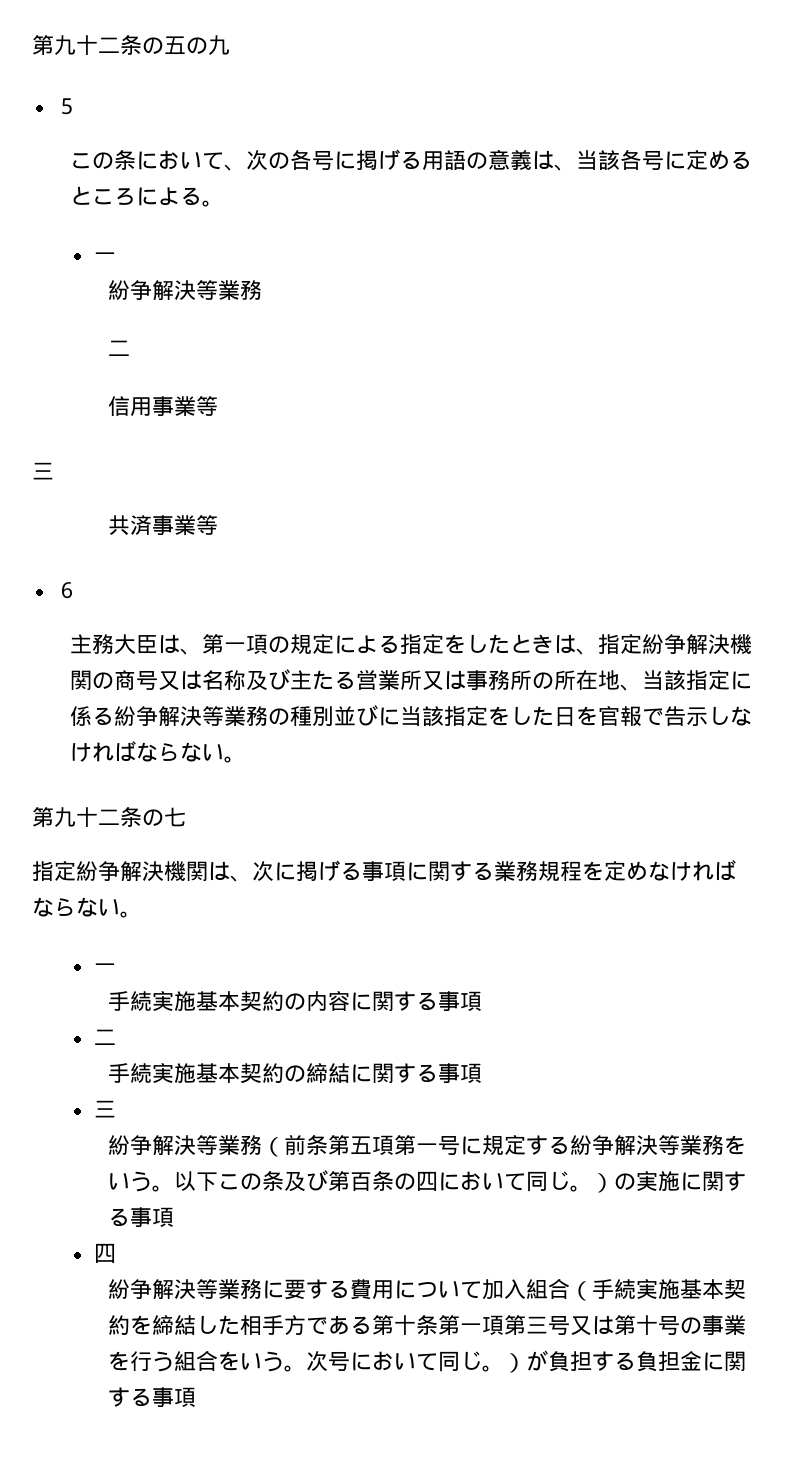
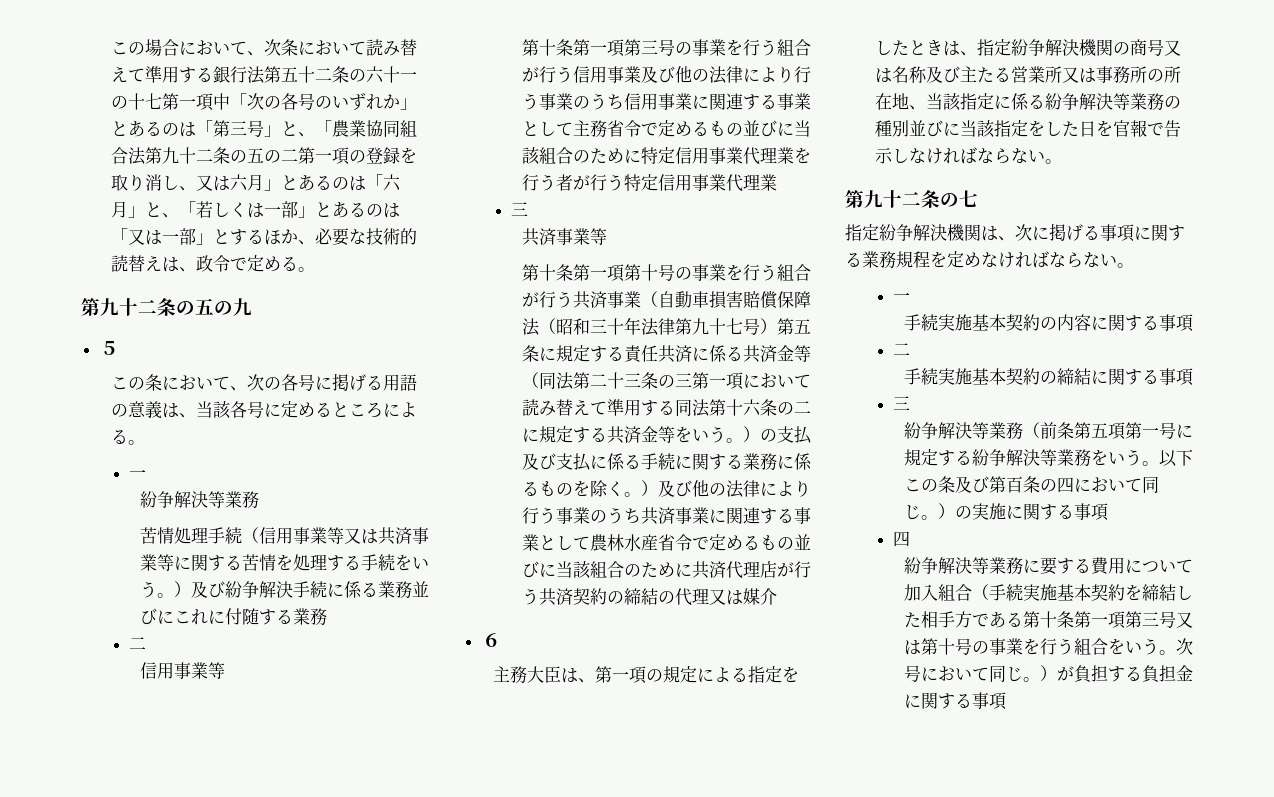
(32, 45) none -> [110,39,417,56] [110,66,417,84] [110,93,417,111] [110,120,417,137] [110,147,417,165] [110,174,401,191] [110,201,400,218] [110,228,417,246] [110,255,315,272] この場合において、次条において読み替えて準用する銀行法第五十二条の六十一の十七第一項中「次の各号のいずれか」とあるのは「第三号」と、「農業協同組合法第九十二条の五の二第一項の登録を取り消し、又は六月」とあるのは「六月」と、「若しくは一部」とあるのは「又は一部」とするほか、必要な技術的読替えは、政令で定める。 //
[107,340,130,356] [107,396,218,417] [32,462,54,480] [107,515,218,536] 二 // 信用事業等 // 三 // 共済事業等 -> [139,527,429,545] [139,554,429,571] [139,581,429,598] [139,608,327,625] [129,637,147,650] [139,662,225,679] [521,39,811,57] [521,66,811,84] [521,93,811,110] [521,120,811,137] [521,147,811,165] [521,174,777,192] [511,202,529,216] [521,228,607,246] [521,264,811,282] [521,291,811,309] [521,317,811,336] [521,345,811,363] [521,372,811,390] [521,399,811,417] [521,426,812,444] [521,453,812,471] [521,480,811,498] [521,507,811,525] [521,534,811,551] [521,561,811,579] [521,588,777,606] 苦情処理手続（信用事業等又は共済事業等に関する苦情を処理する手続をいう。）及び紛争解決手続に係る業務並びにこれに付随する業務 // 二 // 信用事業等 // 第十条第一項第三号の事業を行う組合が行う信用事業及び他の法律により行う事業のうち信用事業に関連する事業として主務省令で定めるもの並びに当該組合のために特定信用事業代理業を行う者が行う特定信用事業代理業 // 三 // 共済事業等 // 第十条第一項第十号の事業を行う組合が行う共済事業（自動車損害賠償保障法（昭和三十年法律第九十七号）第五条に規定する責任共済に係る共済金等（同法第二十三条の三第一項において読み替えて準用する同法第十六条の二に規定する共済金等をいう。）の支払及び支払に係る手続に関する業務に係るものを除く。）及び他の法律により行う事業のうち共済事業に関連する事業として農林水産省令で定めるもの並びに当該組合のために共済代理店が行う共済契約の締結の代理又は媒介

